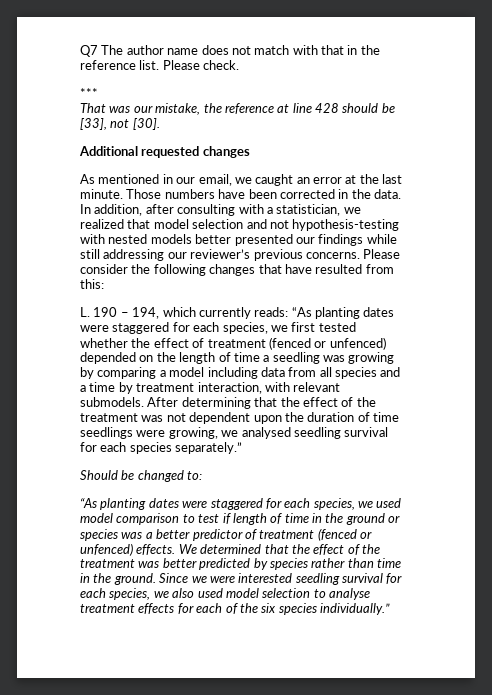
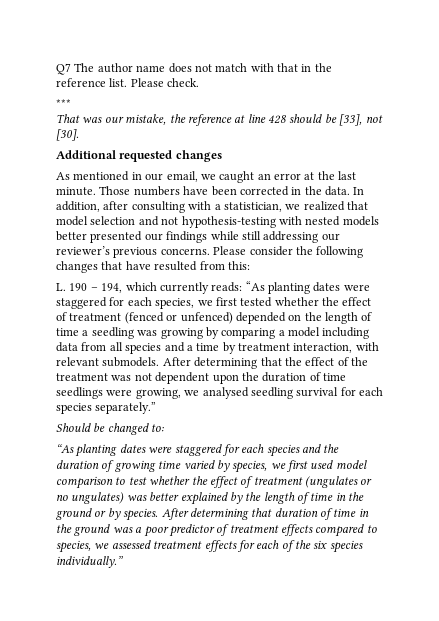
[313,498,373,510] species, we -> [266,444,340,457] [56,460,308,473] species and the duration of growing time varied by species, we first
[222,513,231,524] if -> [149,476,373,488] [56,492,262,505] whether the effect of treatment (ungulates or no ungulates) was better explained by the
[80,529,118,541] species -> [107,508,369,521] [56,524,111,536] by species. After determining that duration of time in the ground
[156,529,191,539] better -> [143,526,169,537] poor
[317,528,372,541] [80,543,380,556] [80,558,401,570] [80,573,403,585] [80,588,370,600] (fenced or unfenced) effects. We determined that the effect of the treatment was better predicted by species rather than time in the ground. Since we were interested seedling survival for each species, we also used model selection to analyse -> [281,524,377,537] [56,540,151,553] effects compared to species, we assessed

